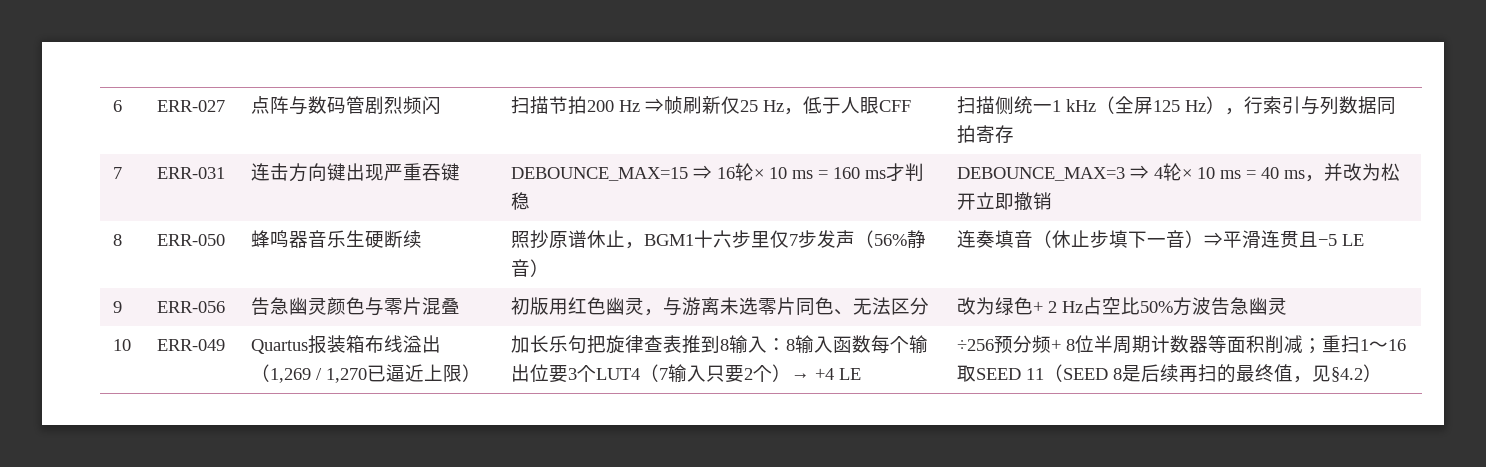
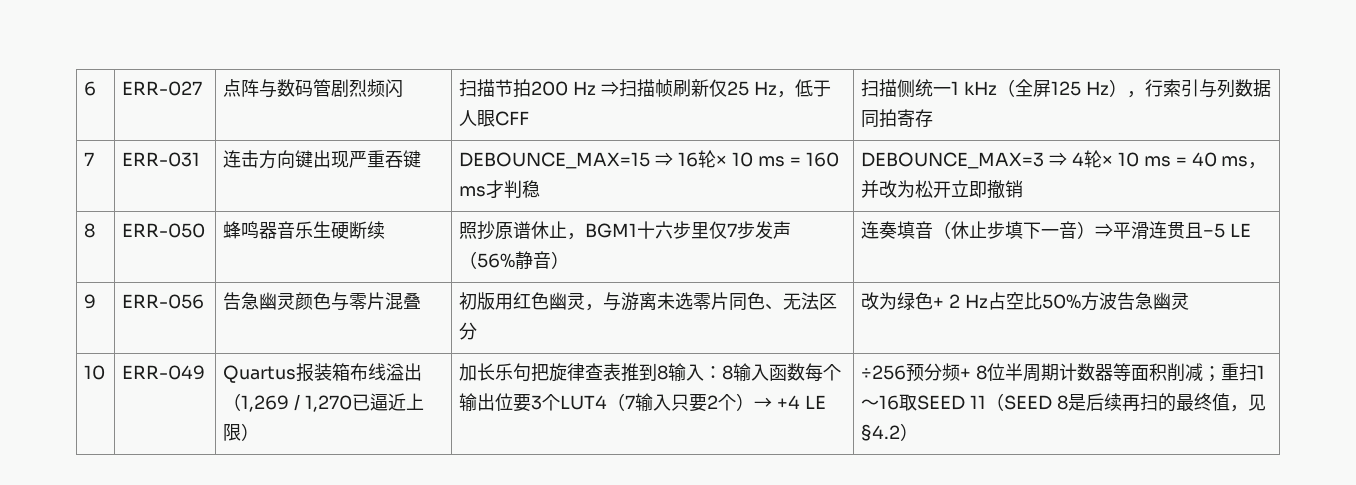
(664, 105) none -> [619,79,656,97] 扫描

